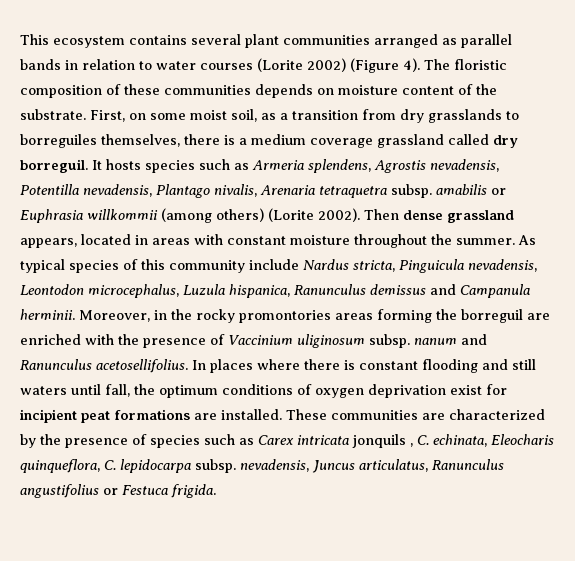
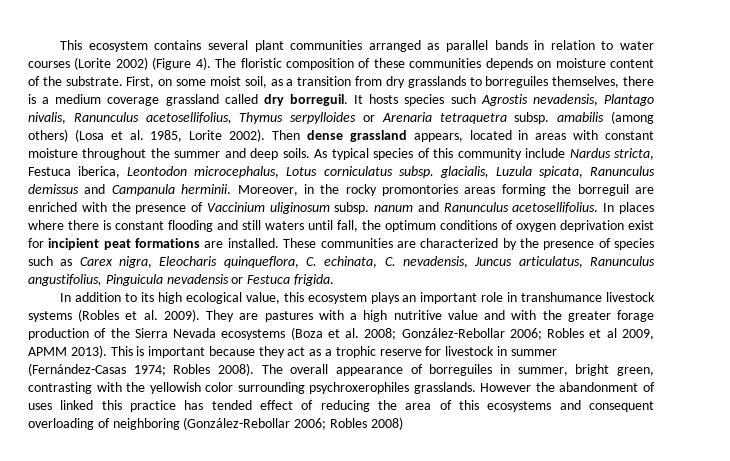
[234,159,499,173] [20,184,506,198] [20,208,314,223] as Armeria splendens, Agrostis nevadensis, Potentilla nevadensis, Plantago nivalis, Arenaria tetraquetra subsp. amabilis or Euphrasia willkommii (among others) (Lorite -> [480,94,654,106] [28,111,654,124] [28,129,223,142] Agrostis nevadensis, Plantago nivalis, Ranunculus acetosellifolius, Thymus serpylloides or Arenaria tetraquetra subsp. amabilis (among others) (Losa et al. 1985, Lorite
[456,238,515,245] summer. -> [174,148,310,160] summer and deep soils.
[399,259,537,273] [20,284,290,298] Pinguicula nevadensis, Leontodon microcephalus, Luzula hispanica, -> [28,166,583,178] Festuca iberica, Leontodon microcephalus, Lotus corniculatus subsp. glacialis, Luzula spicata,
[297,434,487,448] intricata jonquils , C. echinata, -> [118,256,152,268] nigra,
[120,459,236,473] lepidocarpa subsp. -> [324,256,396,268] echinata, C.
[20,484,99,498] angustifolius -> [28,274,229,286] angustifolius, Pinguicula nevadensis
(216, 491) none -> [60,292,655,304] [28,309,655,322] [28,327,654,340] [28,345,557,358] [28,363,654,376] [28,382,655,394] [28,400,654,412] [28,417,403,430] // In addition to its high ecological value, this ecosystem plays an important role in transhumance livestock systems (Robles et al. 2009). They are pastures with a high nutritive value and with the greater forage production of the Sierra Nevada ecosystems (Boza et al. 2008; González-Rebollar 2006; Robles et al 2009, APMM 2013). This is important because they act as a trophic reserve for livestock in summer (Fernández-Casas 1974; Robles 2008). The overall appearance of borreguiles in summer, bright green, contrasting with the yellowish color surrounding psychroxerophiles grasslands. However the abandonment of uses linked this practice has tended effect of reducing the area of this ecosystems and consequent overloading of neighboring (González-Rebollar 2006; Robles 2008)

